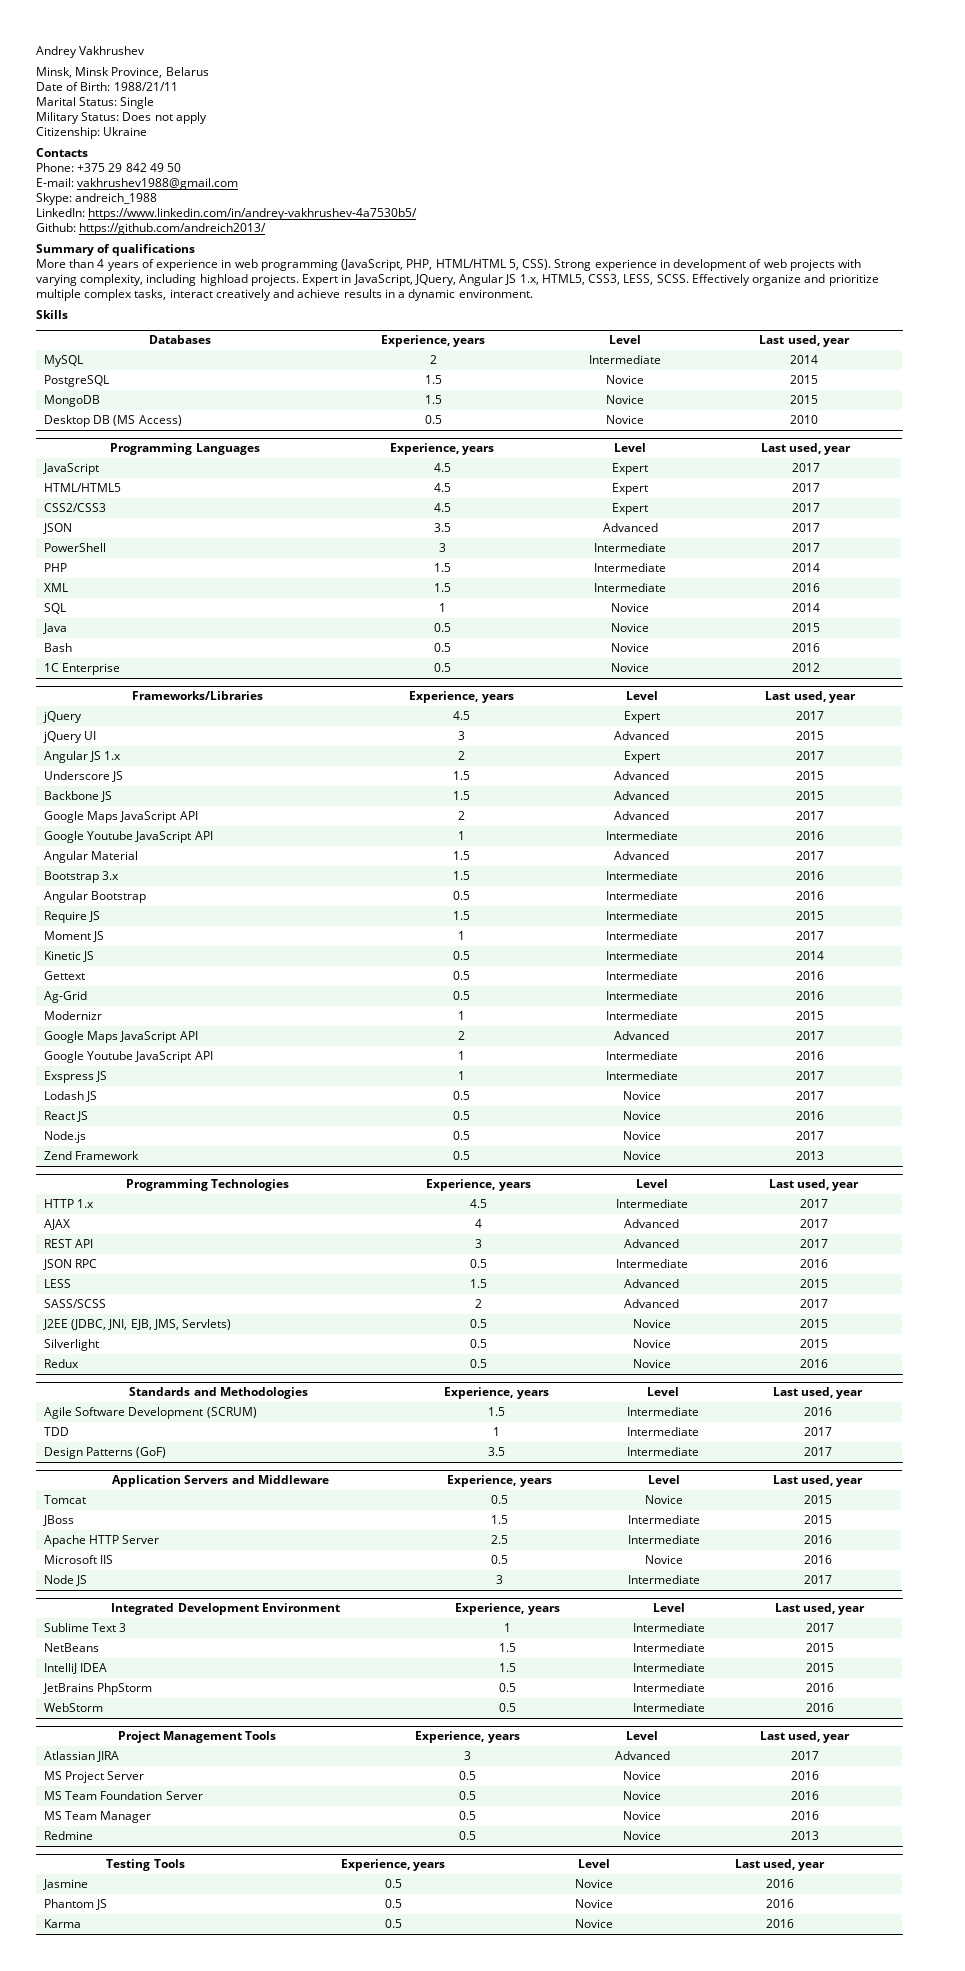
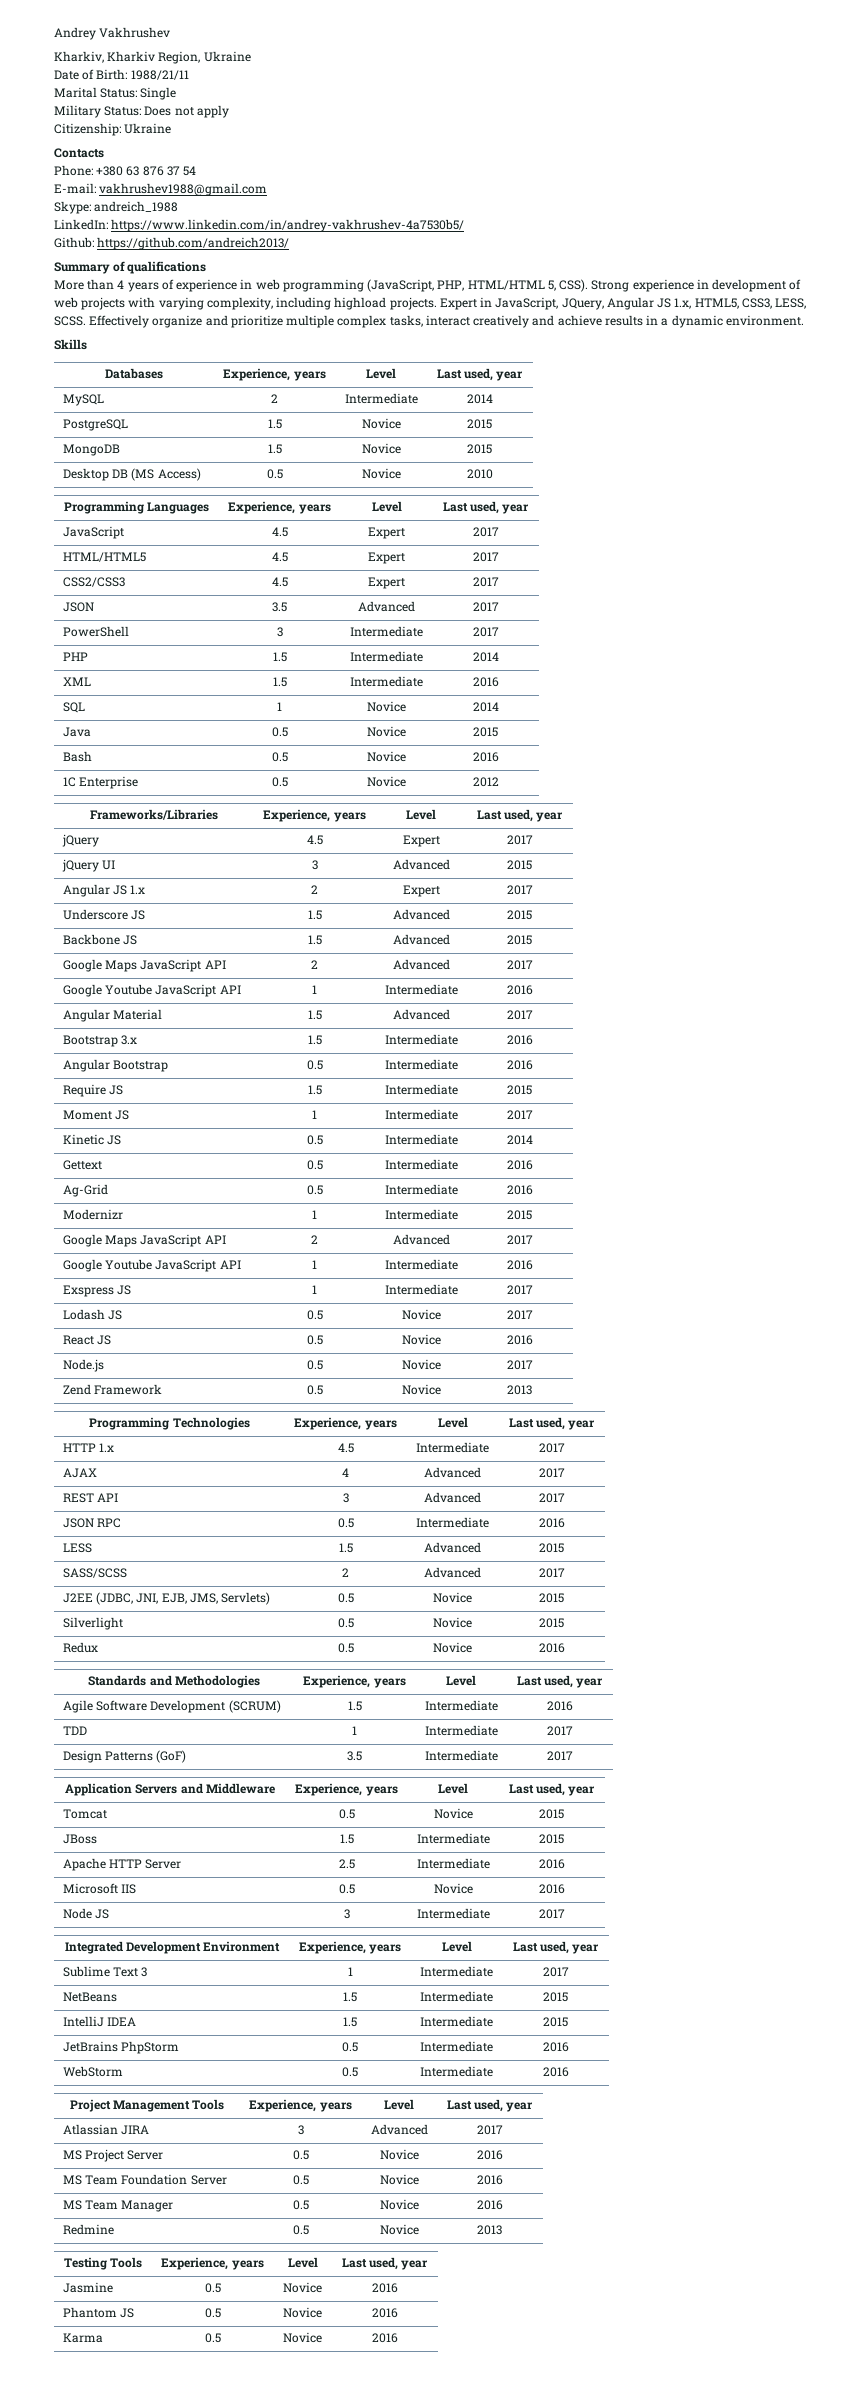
[36,67,209,78] Minsk, Minsk Province, Belarus -> [54,51,251,64] Kharkiv, Kharkiv Region, Ukraine
[77,163,182,172] +375 29 842 49 50 -> [96,166,197,176] +380 63 876 37 54

